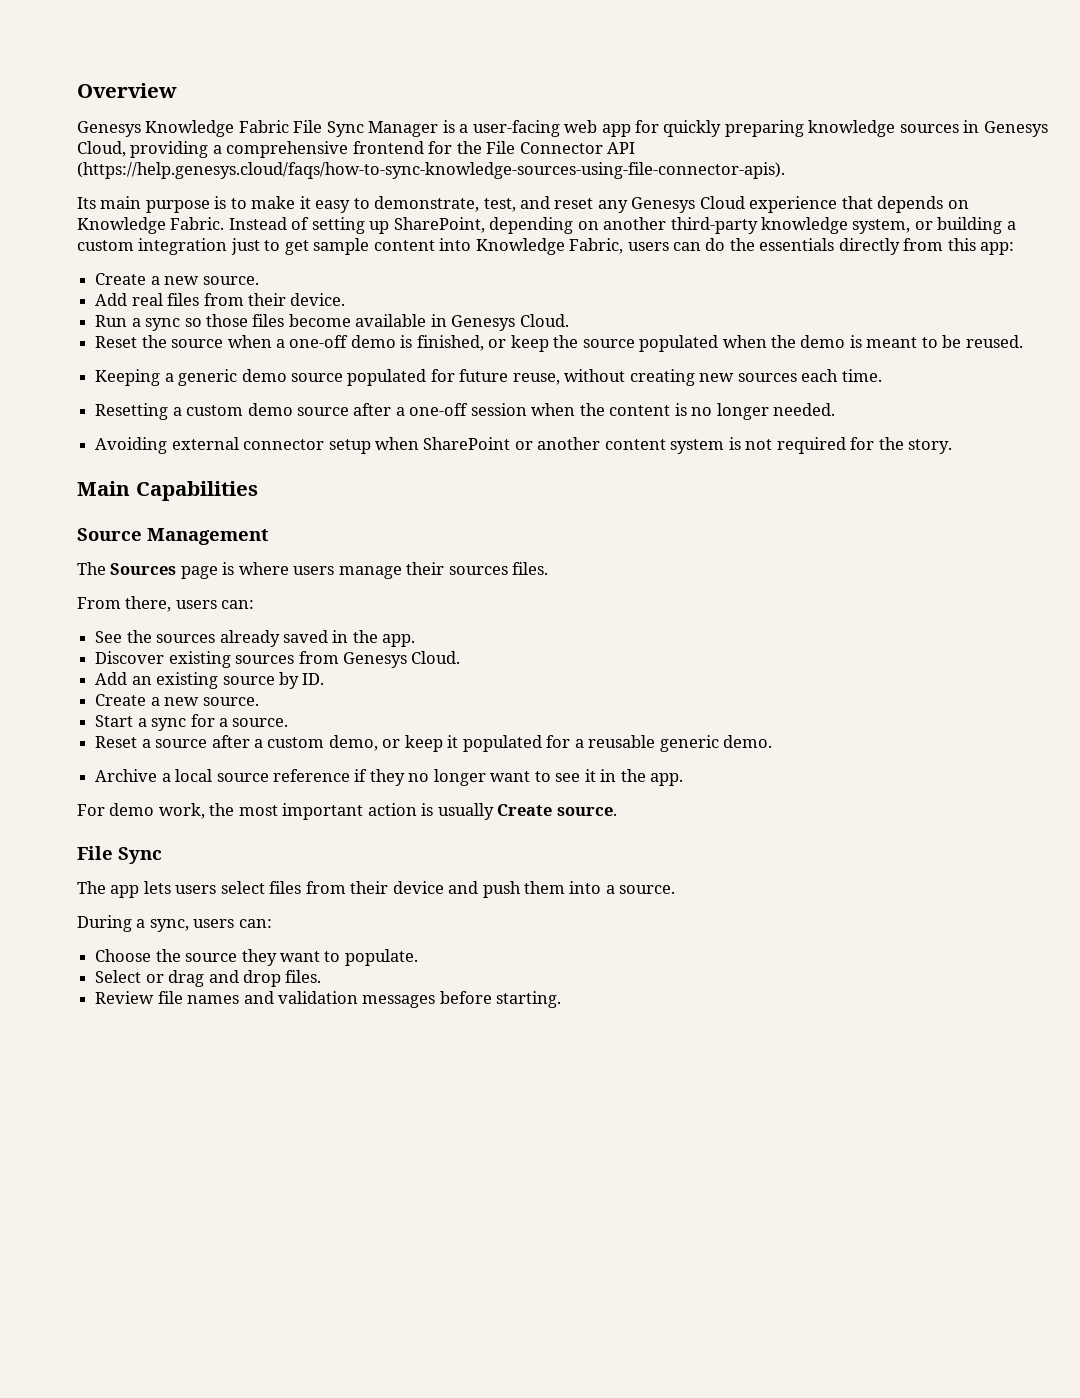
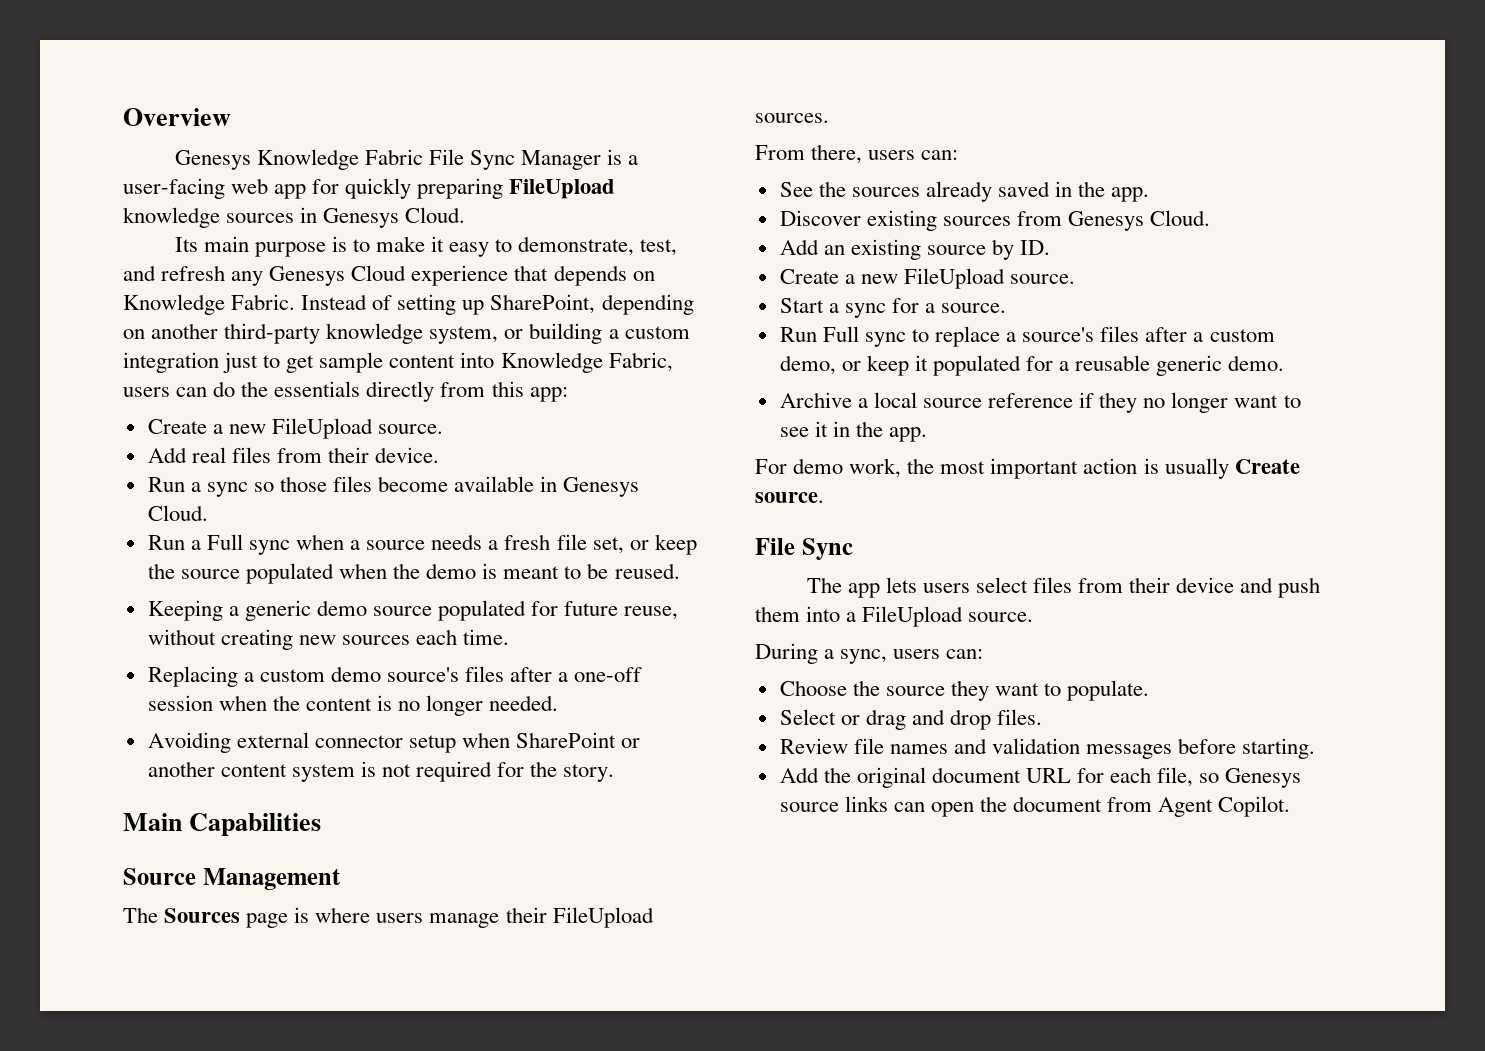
(804, 128) none -> [509,179,616,199] FileUpload
[77,141,636,158] [77,162,785,179] Cloud, providing a comprehensive frontend for the File Connector API (https://help.genesys.cloud/faqs/how-to-sync-knowledge-sources-using-file-connector-apis). -> [405,207,466,223] Cloud.
[554,198,594,209] reset -> [161,265,226,281] refresh
(200, 280) none -> [271,418,373,439] FileUpload
[95,335,484,351] Reset the source when a one-off demo is finished, -> [147,534,624,555] Run a Full sync when a source needs a fresh file set,
[95,403,169,420] Resetting -> [147,666,238,687] Replacing
[296,407,349,416] source -> [387,666,505,682] source's files
[448,562,549,575] sources files. -> [552,907,654,928] [755,113,829,123] FileUpload sources.
(200, 701) none -> [903,268,1005,289] FileUpload
[95,736,208,748] Reset a source -> [779,326,1140,347] Run Full sync to replace a source's files
(615, 889) none -> [862,606,964,627] FileUpload
(562, 999) none -> [779,767,1302,788] [779,796,1291,817] // Add the original document URL for each file, so Genesys source links can open the document from Agent Copilot.

